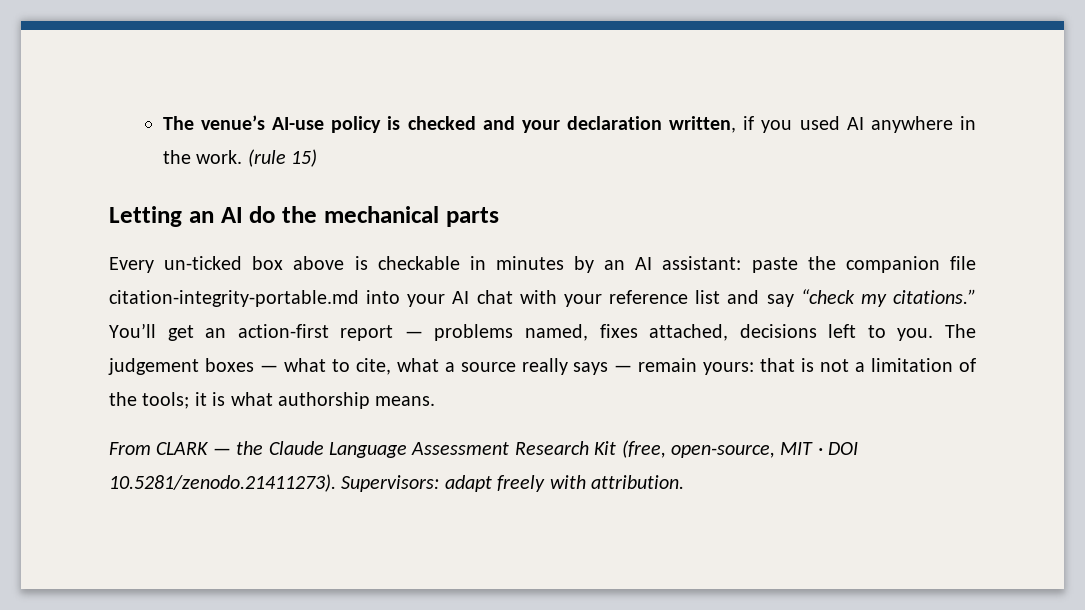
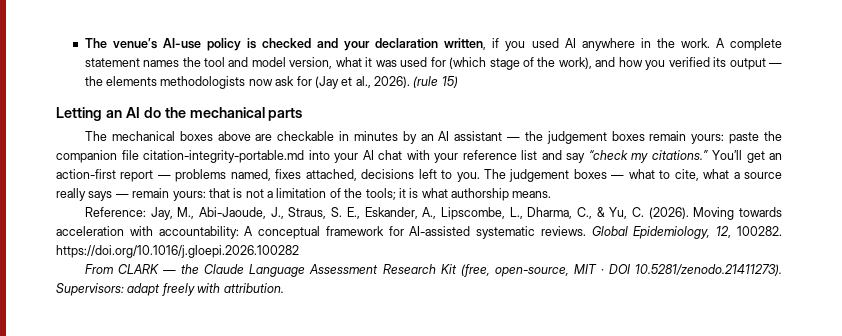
(243, 157) none -> [715,38,783,51] [84,57,783,70] [84,76,411,89] A complete statement names the tool and model version, what it was used for (which stage of the work), and how you verified its output — the elements methodologists now ask for (Jay et al., 2026).
[109,256,368,273] Every un-ticked box above is -> [85,131,273,141] The mechanical boxes above are
[662,256,742,270] assistant: -> [454,131,725,144] assistant — the judgement boxes remain yours:
(436, 401) none -> [85,207,782,220] [56,226,782,239] [56,245,299,258] // Reference: Jay, M., Abi-Jaoude, J., Straus, S. E., Eskander, A., Lipscombe, L., Dharma, C., & Yu, C. (2026). Moving towards acceleration with accountability: A conceptual framework for AI-assisted systematic reviews. Global Epidemiology, 12, 100282. https://doi.org/10.1016/j.gloepi.2026.100282

